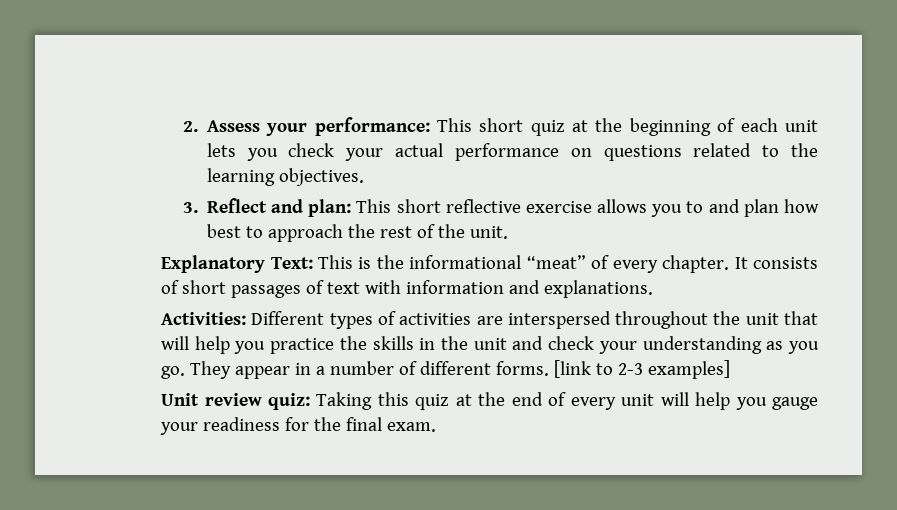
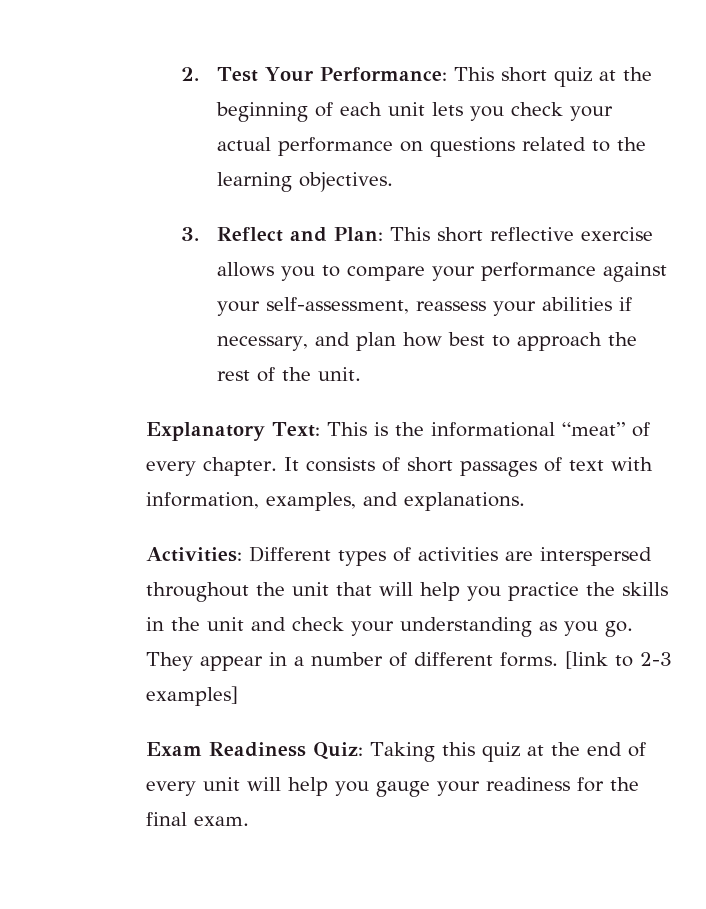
[206,117,430,136] Assess your performance: -> [216,67,447,82] Test Your Performance:
[308,199,352,217] plan: -> [333,227,383,241] Plan:
(704, 207) none -> [346,262,667,282] [216,297,632,316] [216,336,308,351] compare your performance against your self-assessment, reassess your abilities if necessary,
[406,280,505,294] information -> [145,492,356,511] information, examples,
[161,393,310,410] Unit review quiz: -> [145,742,363,760] Exam Readiness Quiz:

